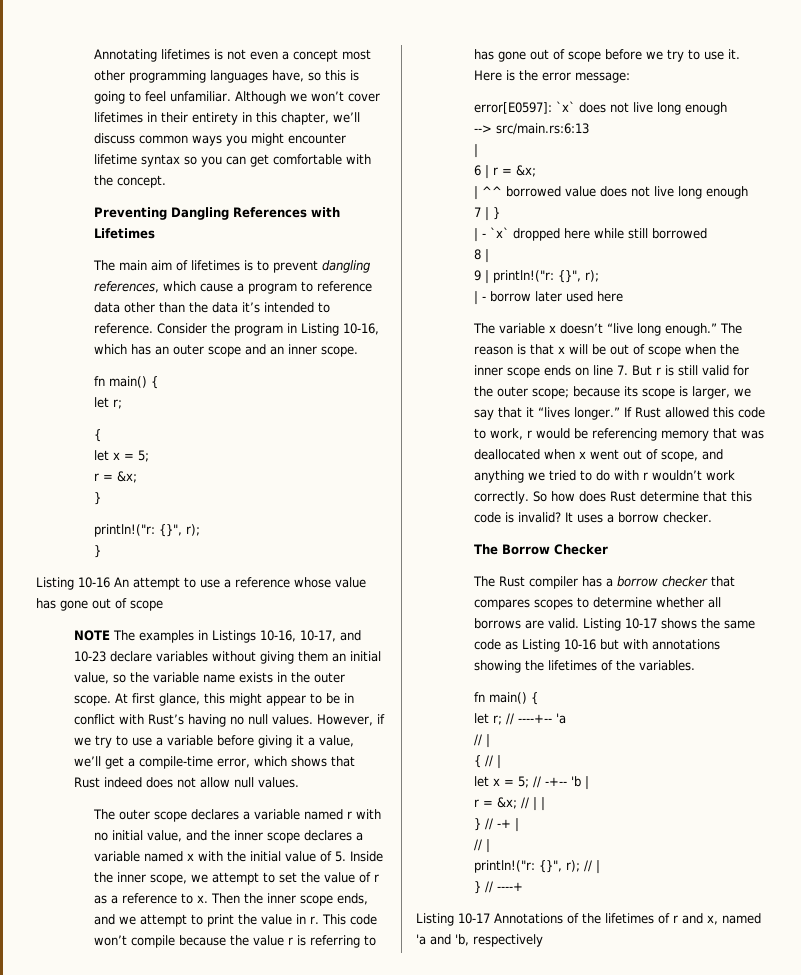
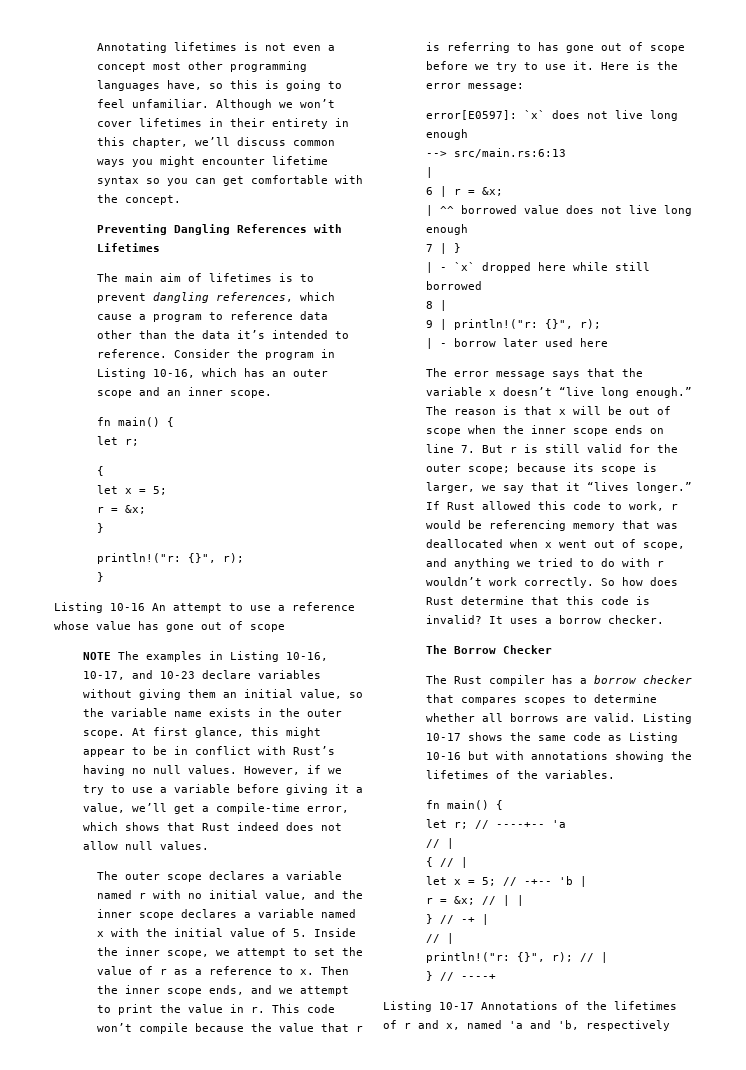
[212,630,257,643] Listings -> [229,651,279,662] Listing
(284, 940) none -> [320,1023,349,1032] that
(495, 328) none -> [453,368,643,379] error message says that the

